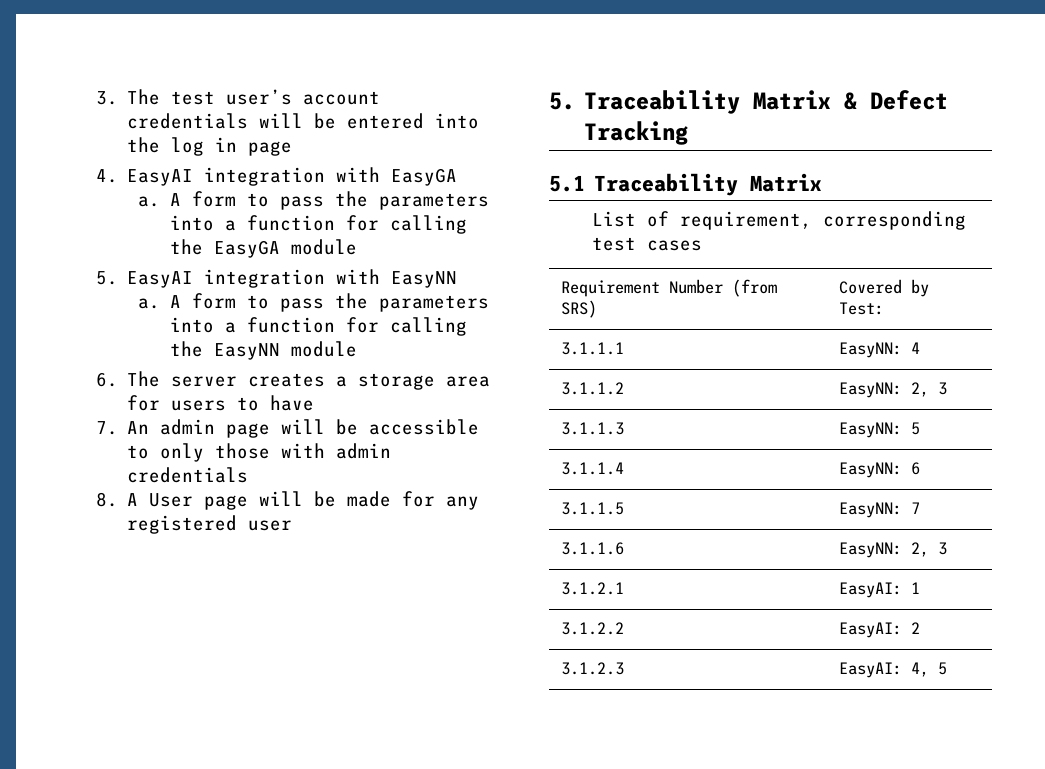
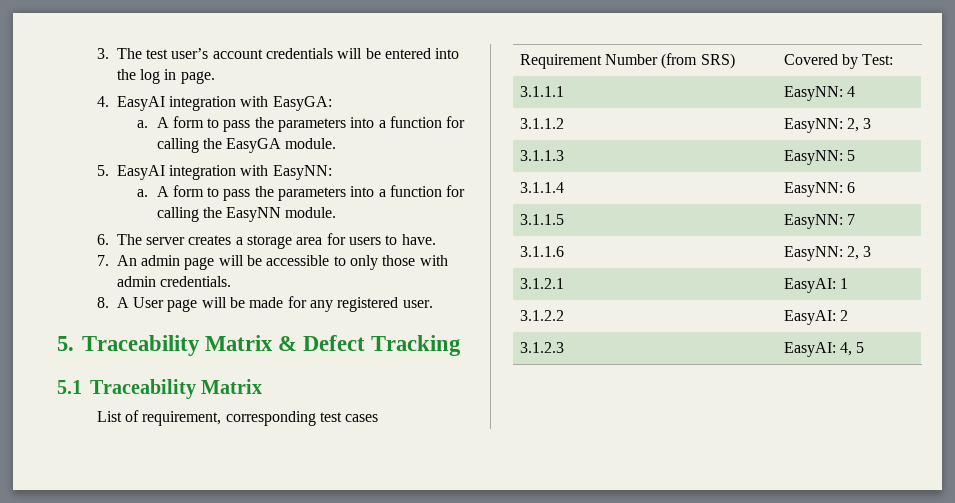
[247,141,292,156] page -> [180,71,215,84] page.
[390,168,457,186] EasyGA -> [272,96,332,111] EasyGA:
[290,239,357,255] module -> [285,138,337,149] module.
[390,271,457,288] EasyNN -> [272,165,332,180] EasyNN:
[290,341,357,357] module -> [285,207,337,218] module.
[269,395,314,411] have -> [401,234,436,245] have.
[126,467,248,483] credentials -> [160,276,232,287] credentials.
[247,520,292,531] user -> [402,300,433,308] user.

